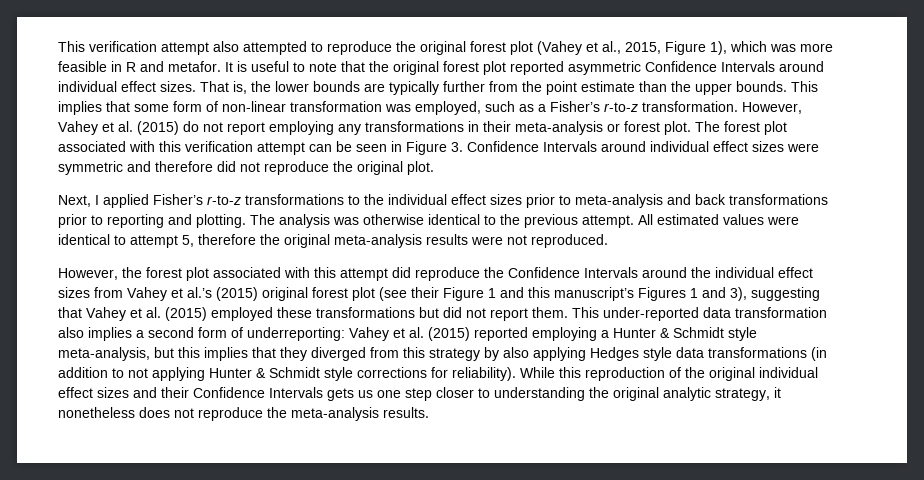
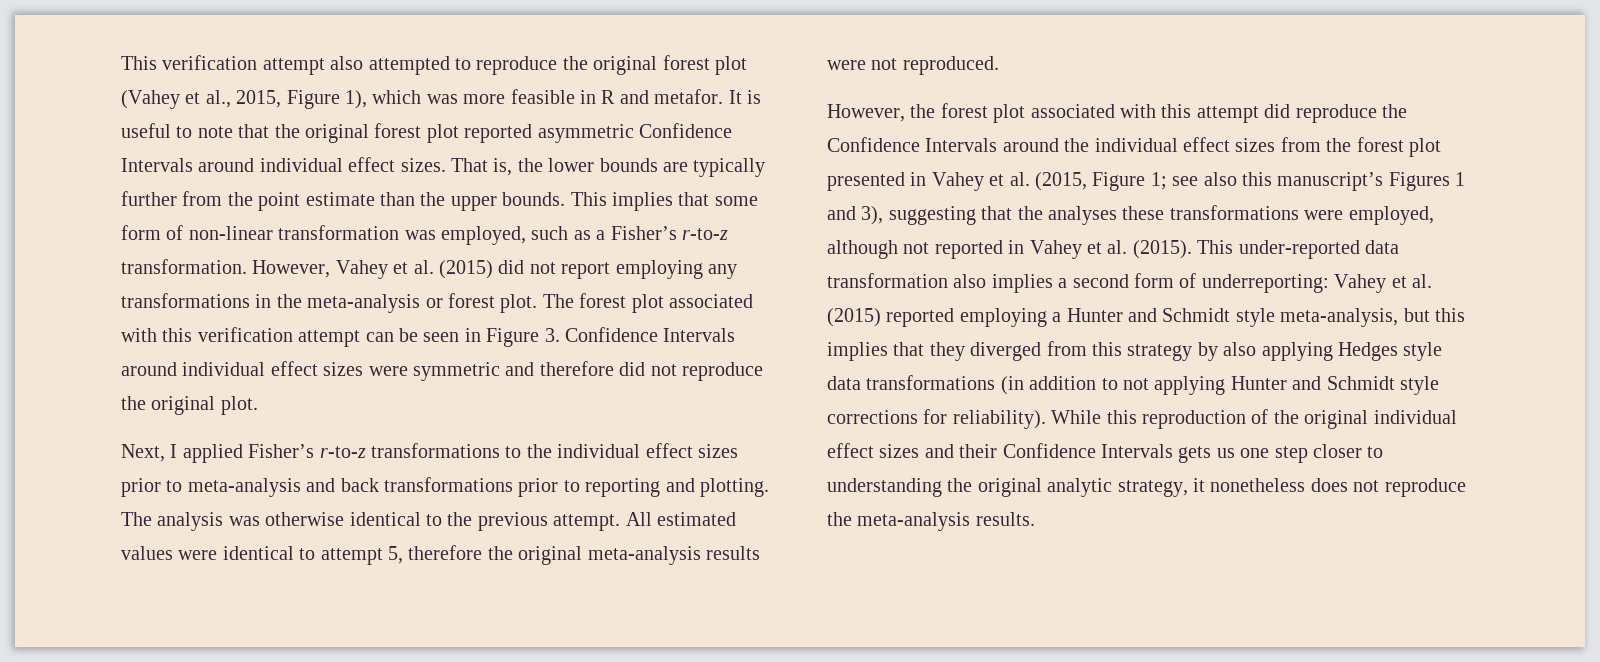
[183,121,199,132] do -> [498,260,525,274] did
[483,121,511,132] their -> [276,294,302,308] the
[127,287,524,301] Vahey et al.’s (2015) original forest plot (see their Figure 1 and -> [1326,137,1441,157] [827,172,1237,191] the forest plot presented in Vahey et al. (2015, Figure 1; see also
[86,307,568,321] Vahey et al. (2015) employed these transformations but did not report them. -> [1017,205,1434,225] [827,240,1192,259] the analyses these transformations were employed, although not reported in Vahey et al. (2015).
[660,328,670,338] & -> [1128,308,1157,322] and
[256,368,266,378] & -> [1292,376,1322,390] and

